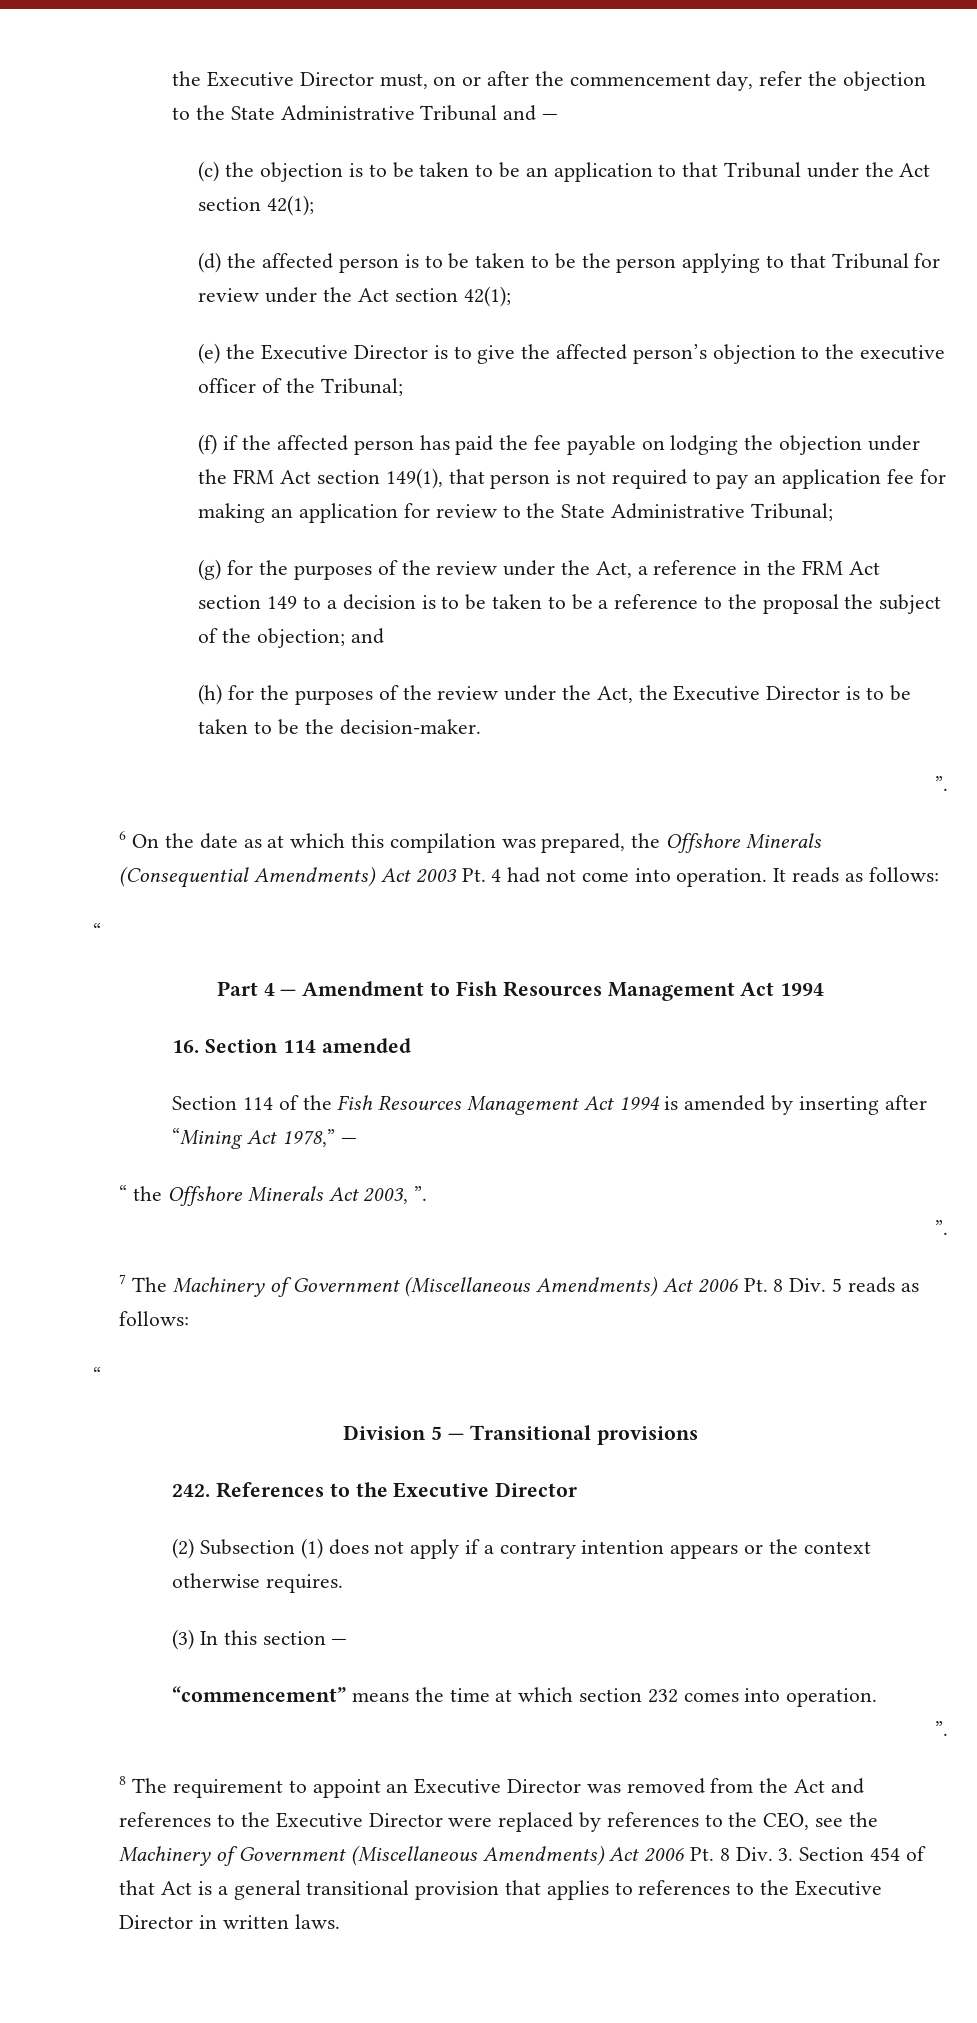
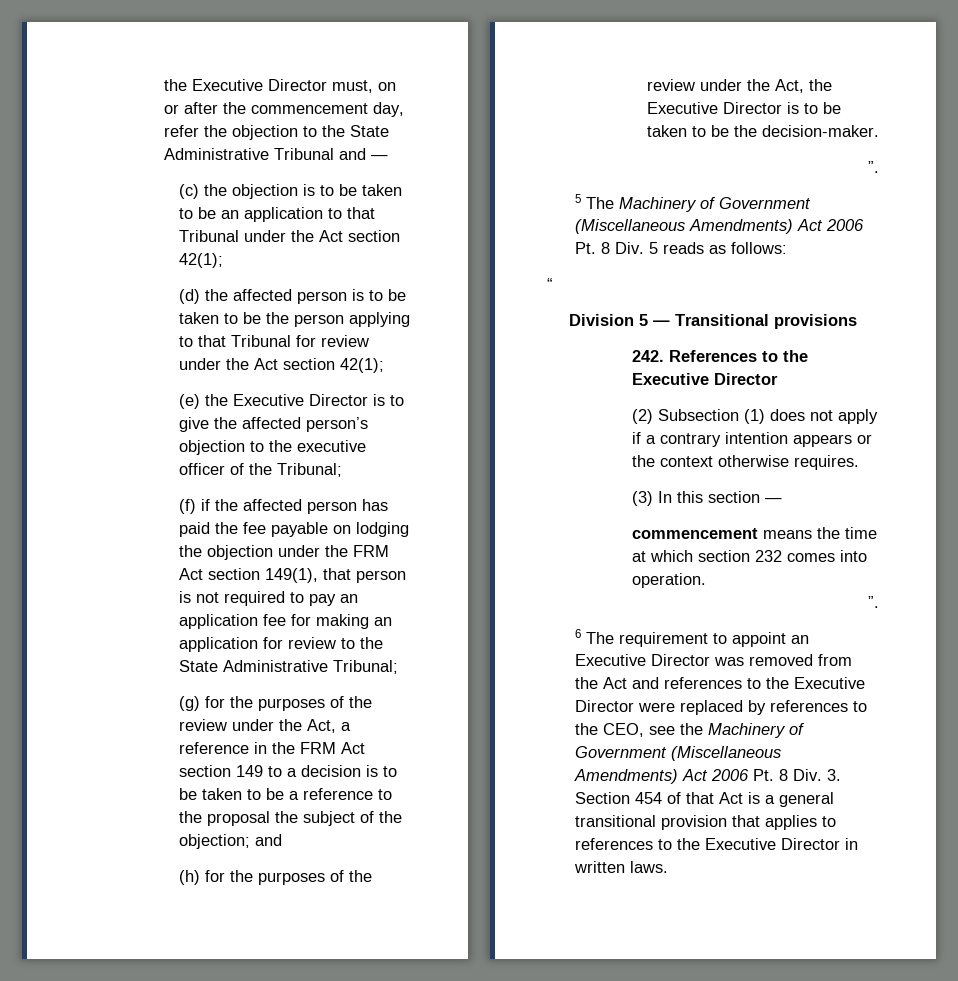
[119,831,822,853] [119,866,939,888] [93,923,101,939] [216,981,825,1001] [172,1038,411,1053] [172,1095,927,1115] [172,1128,357,1149] [119,1185,428,1206] [935,1220,948,1235] [119,1274,127,1284] 6 On the date as at which this compilation was prepared, the Offshore Minerals (Consequential Amendments) Act 2003 Pt. 4 had not come into operation. It reads as follows: // “ // Part 4 — Amendment to Fish Resources Management Act 1994 // 16. Section 114 amended // Section 114 of the Fish Resources Management Act 1994 is amended by inserting after “Mining Act 1978,” — // “ the Offshore Minerals Act 2003, ”. // ”. // 7 -> [575,194,582,203] 5
[172,1686,347,1702] “commencement” -> [631,528,758,539] commencement
[119,1776,127,1785] 8 -> [575,629,582,638] 6

